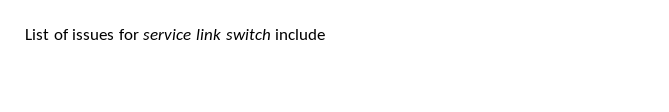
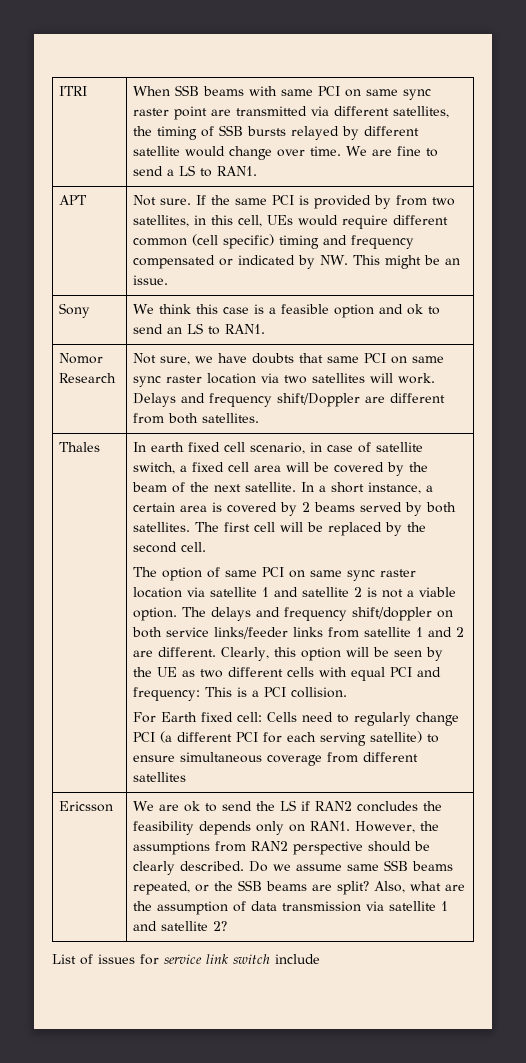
(25, 34) none -> [59,86,88,96] [133,85,432,100] [133,106,450,120] [133,125,420,140] [133,146,439,160] [133,165,258,177] [59,195,88,205] [133,195,456,209] [133,215,449,229] [133,234,415,249] [133,255,461,269] [133,275,169,285] [59,303,91,318] [133,304,441,318] [133,323,266,335] [59,353,104,364] [59,373,117,383] [133,353,445,365] [133,373,436,387] [133,393,446,407] [133,413,260,424] [59,442,101,452] [133,442,424,454] [133,462,429,476] [132,482,434,494] [133,502,457,516] [133,522,427,536] [133,542,207,553] [133,567,417,581] [133,587,457,598] [133,607,454,621] [132,627,465,639] [133,647,444,661] [133,667,442,681] [133,687,348,701] [133,712,460,726] [133,731,440,746] [133,752,419,766] [133,772,187,782] [59,801,114,812] [133,800,443,812] [133,821,440,835] [133,841,431,855] [133,860,454,875] [133,880,466,895] [133,901,449,915] [133,921,228,931] ITRI | When SSB beams with same PCI on same sync raster point are transmitted via different satellites, the timing of SSB bursts relayed by different satellite would change over time. We are fine to send a LS to RAN1. // APT | Not sure. If the same PCI is provided by from two satellites, in this cell, UEs would require different common (cell specific) timing and frequency compensated or indicated by NW. This might be an issue. // Sony | We think this case is a feasible option and ok to send an LS to RAN1. // Nomor Research | Not sure, we have doubts that same PCI on same sync raster location via two satellites will work. Delays and frequency shift/Doppler are different from both satellites. // Thales | In earth fixed cell scenario, in case of satellite switch, a fixed cell area will be covered by the beam of the next satellite. In a short instance, a certain area is covered by 2 beams served by both satellites. The first cell will be replaced by the second cell. // The option of same PCI on same sync raster location via satellite 1 and satellite 2 is not a viable option. The delays and frequency shift/doppler on both service links/feeder links from satellite 1 and 2 are different. Clearly, this option will be seen by the UE as two different cells with equal PCI and frequency: This is a PCI collision. // For Earth fixed cell: Cells need to regularly change PCI (a different PCI for each serving satellite) to ensure simultaneous coverage from different satellites // Ericsson | We are ok to send the LS if RAN2 concludes the feasibility depends only on RAN1. However, the assumptions from RAN2 perspective should be clearly described. Do we assume same SSB beams repeated, or the SSB beams are split? Also, what are the assumption of data transmission via satellite 1 and satellite 2? //

